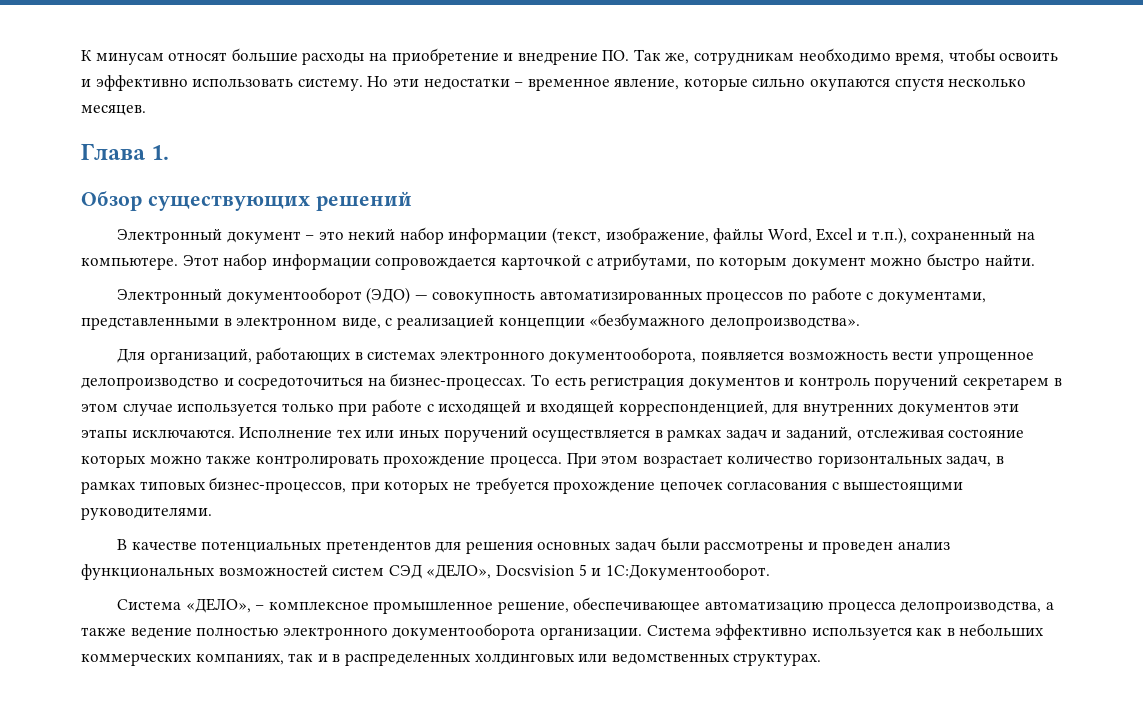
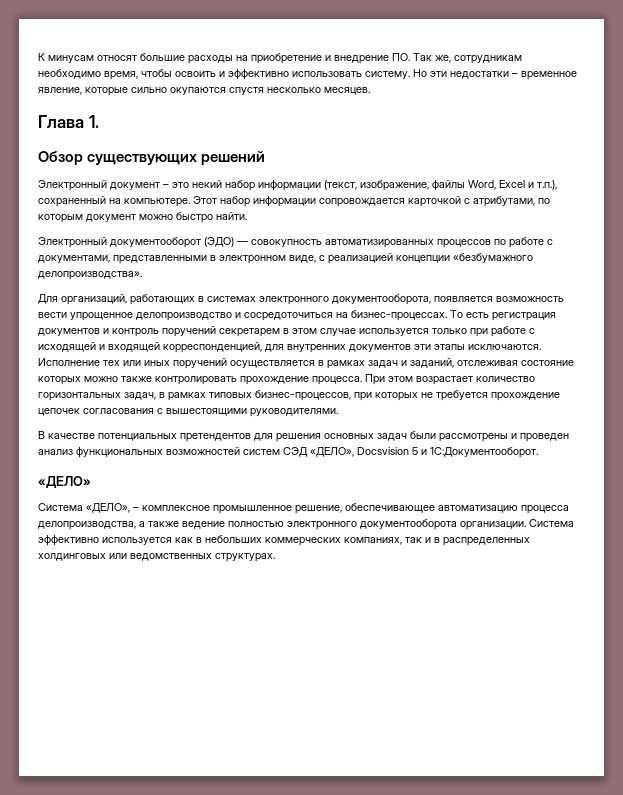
(770, 571) none -> [38,476,91,489] // «ДЕЛО»

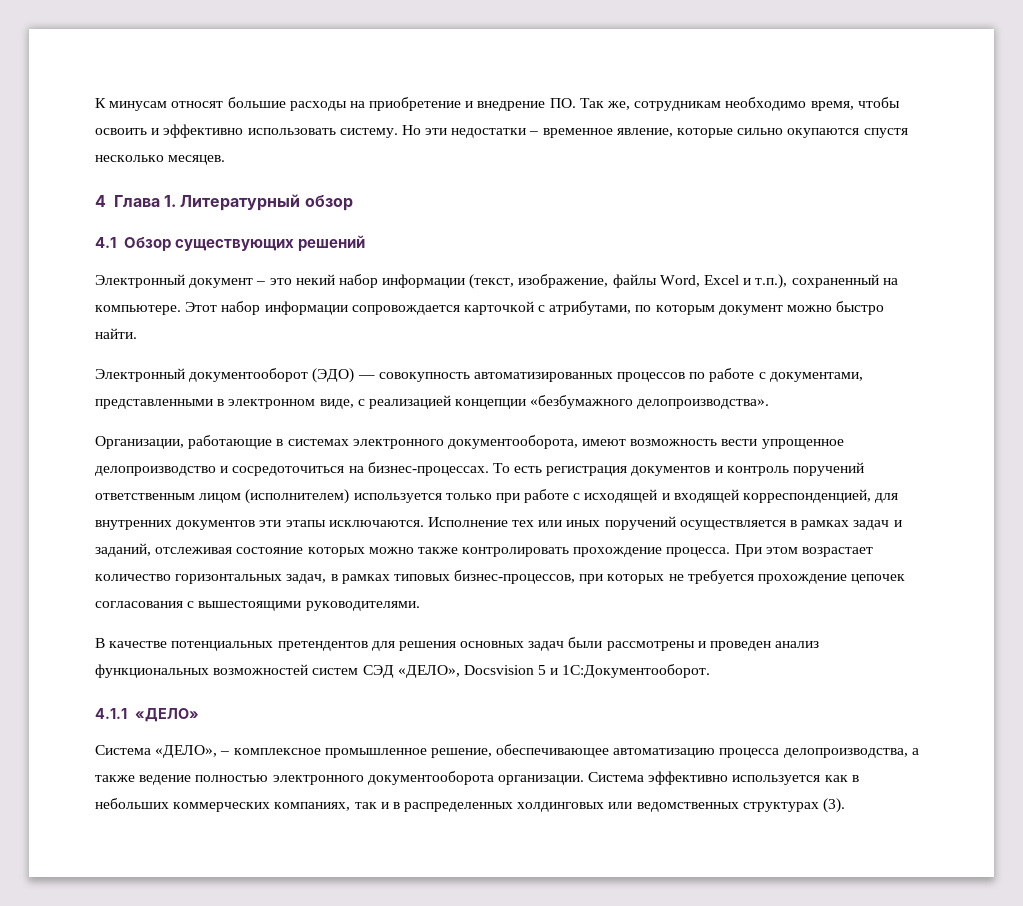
(370, 91) none -> [95,195,106,207] 4
(99, 121) // -> [180,194,353,211] [95,237,116,248] Литературный обзор // 4.1
[38,294,195,305] Для организаций, работающих -> [95,435,273,449] Организации, работающие
[434,296,493,302] появляется -> [582,439,627,446] имеют
[219,328,356,337] секретарем в этом случае -> [95,489,350,504] ответственным лицом (исполнителем)
(538, 452) none -> [95,708,127,719] 4.1.1
[215,553,275,562] структурах. -> [742,798,846,813] структурах (3).

